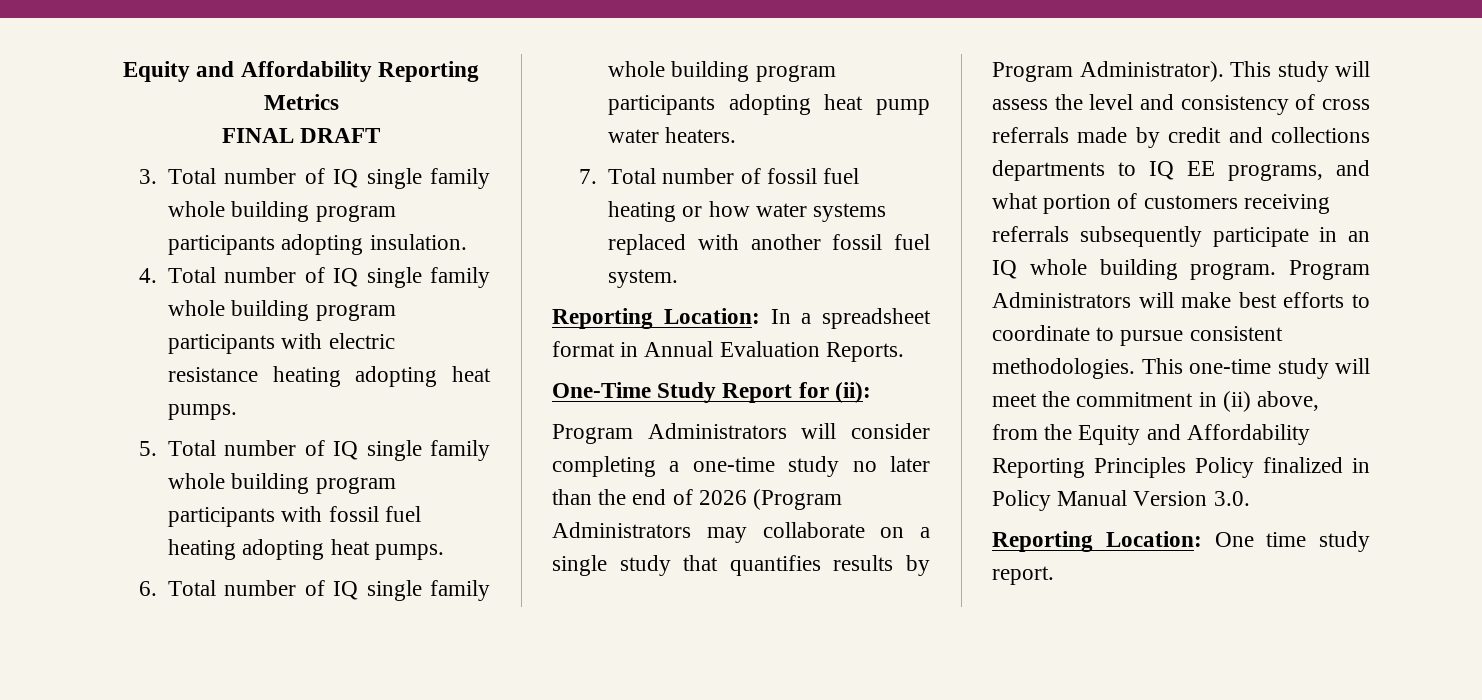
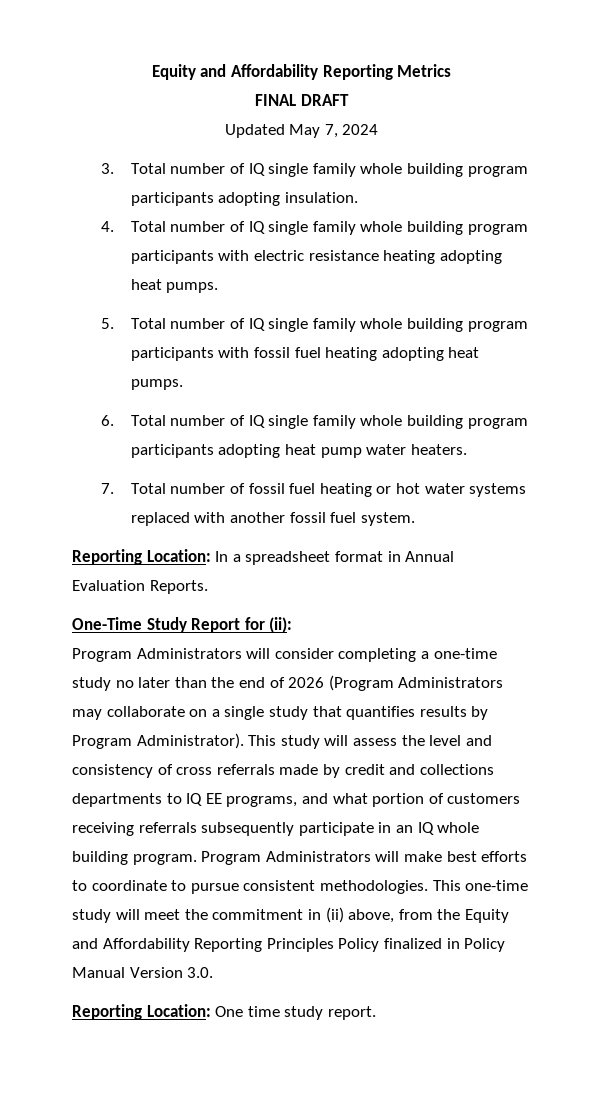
(381, 135) none -> [224,124,379,138] // Updated May 7, 2024
[708,201,750,217] how -> [395,483,420,494] hot

